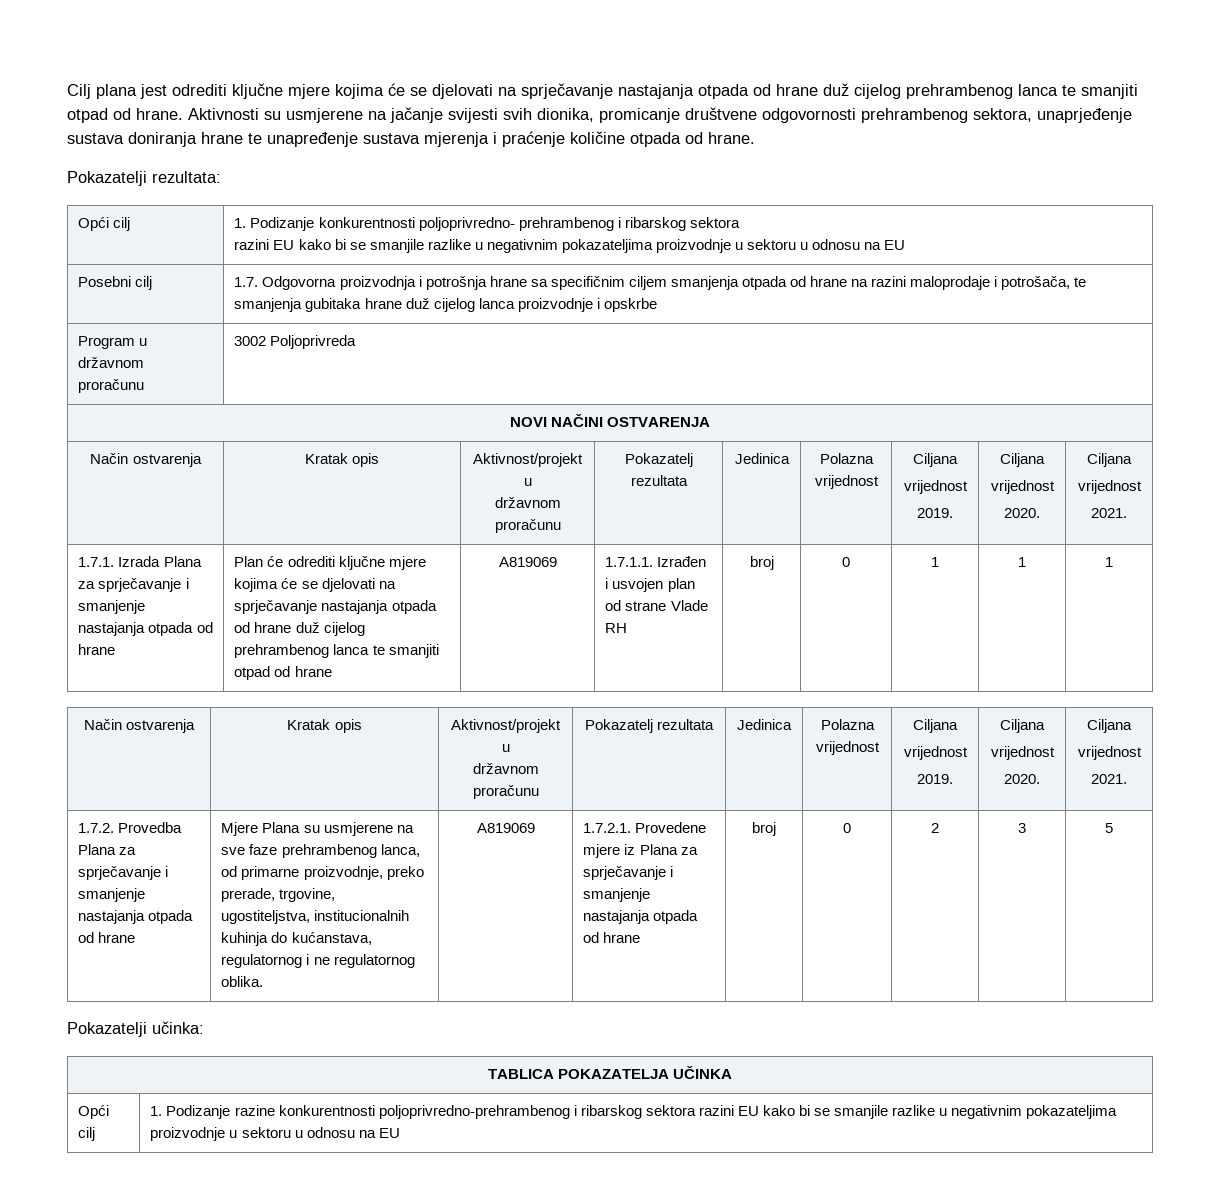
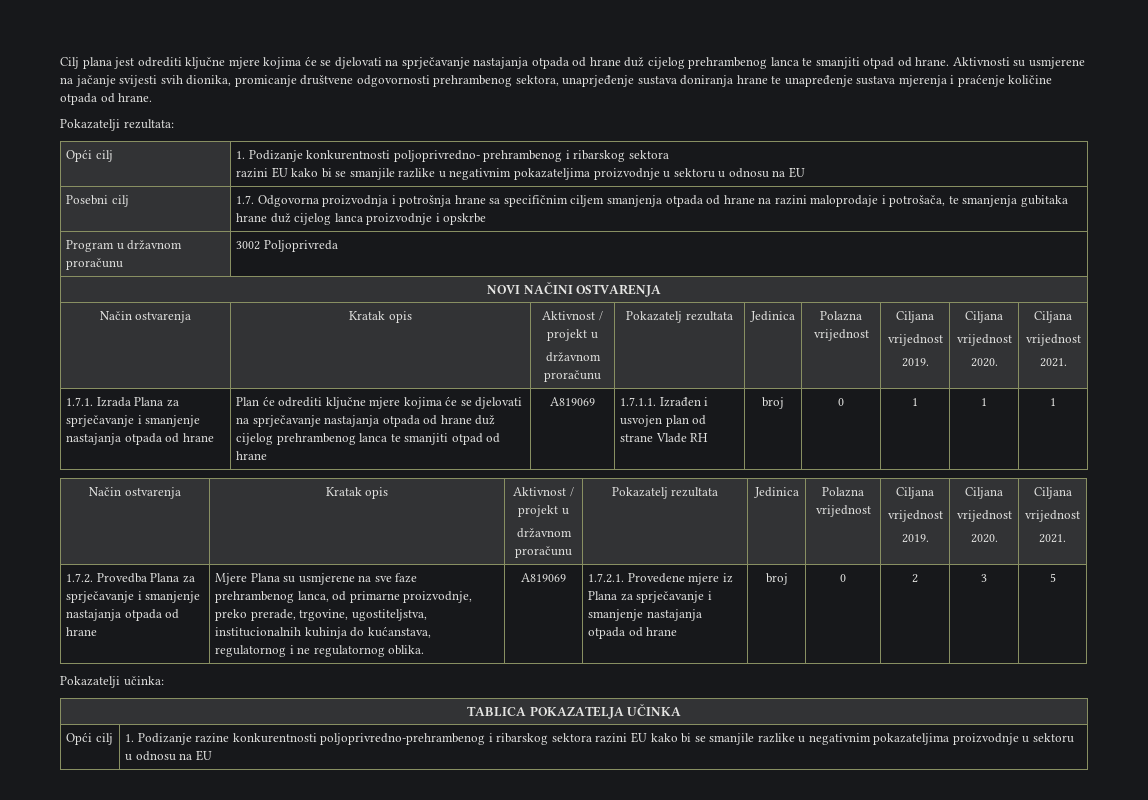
[473,453,583,467] Aktivnost/projekt -> [542,311,603,321] [547,329,588,341] Aktivnost / projekt
[451,719,561,733] Aktivnost/projekt -> [513,487,574,497] [518,505,559,517] Aktivnost / projekt

